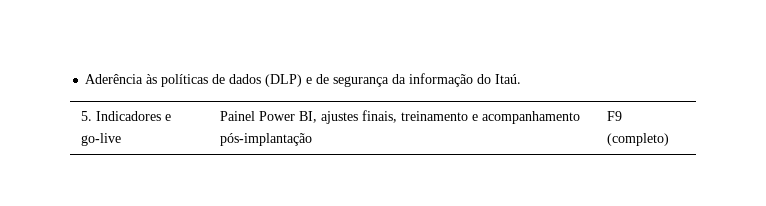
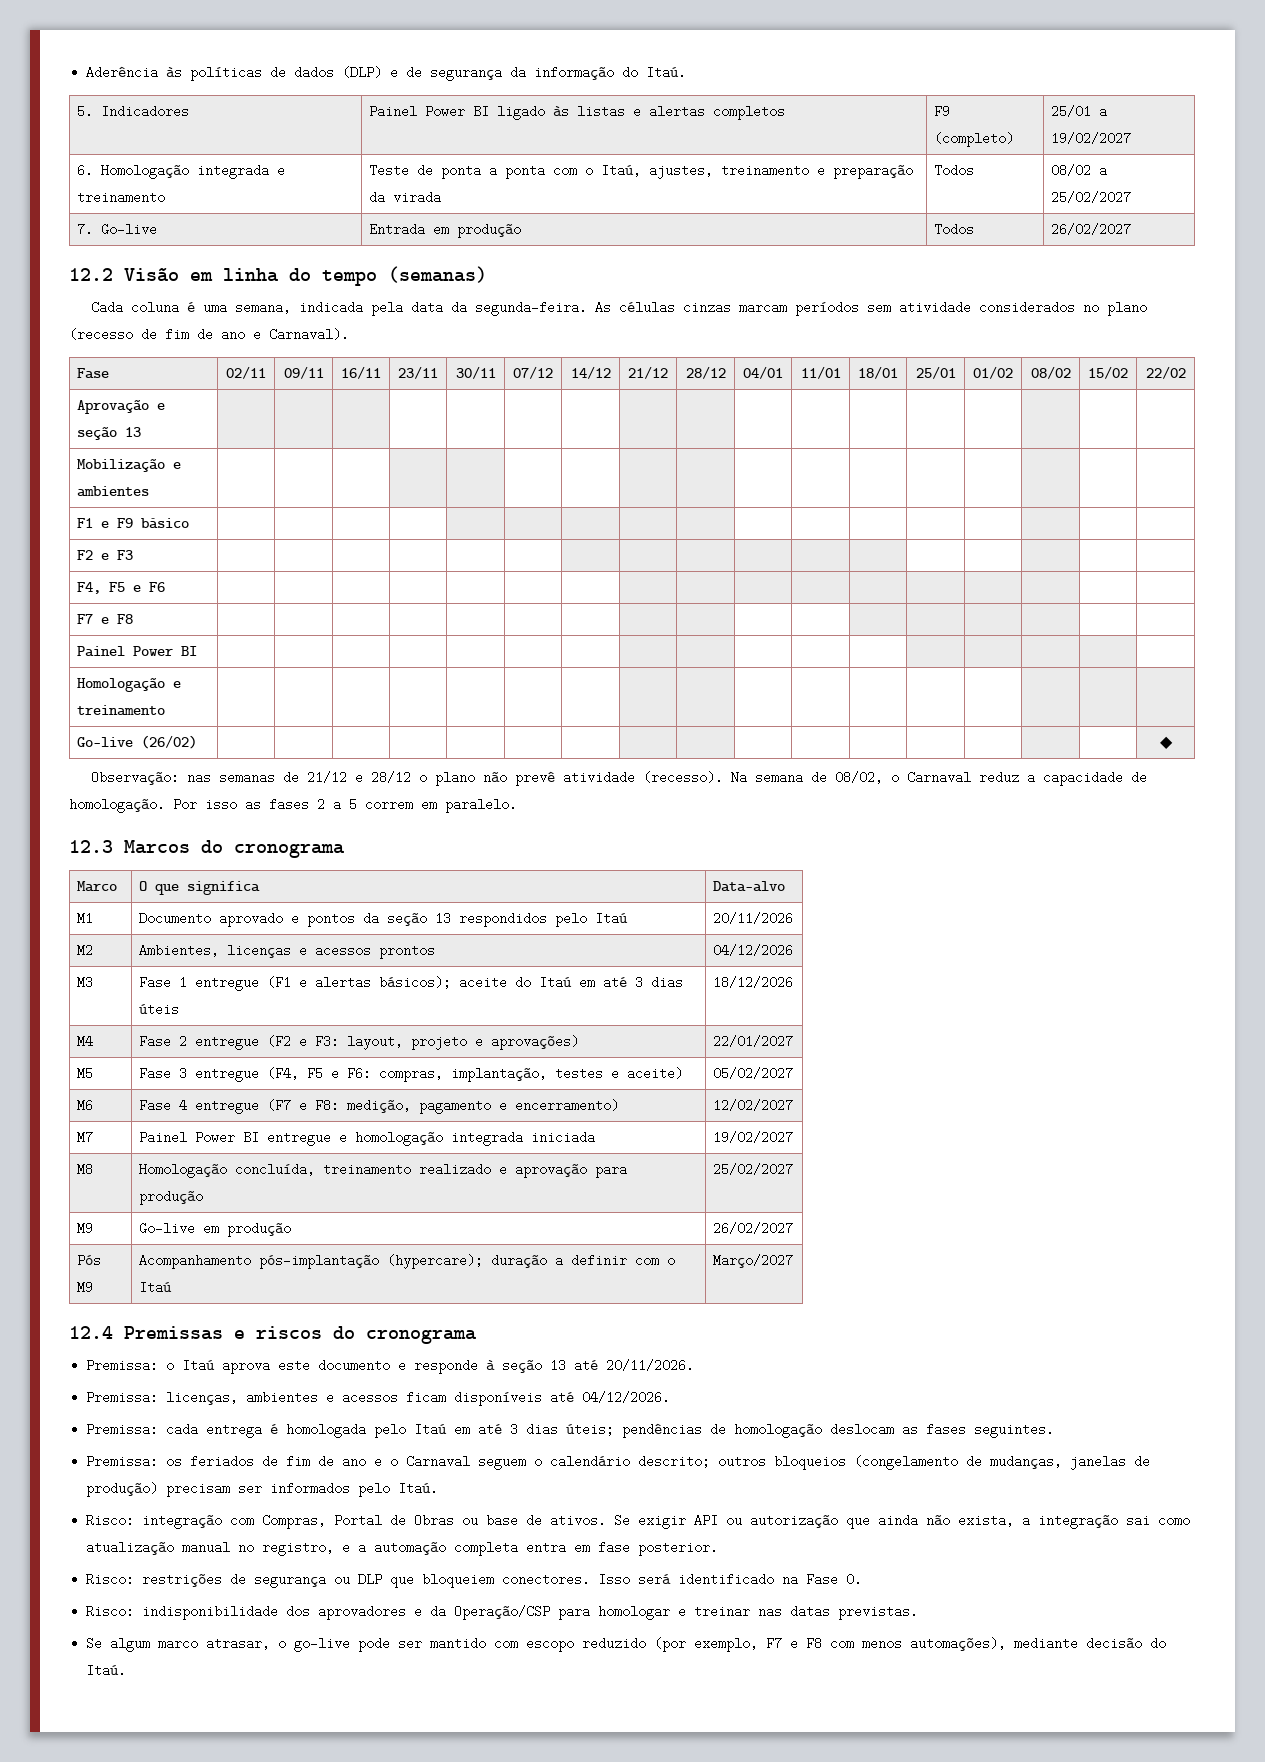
[164,114,171,121] [80,133,121,146] [219,110,580,124] [219,133,312,146] [606,111,622,121] [606,133,669,146] e go-live | Painel Power BI, ajustes finais, treinamento e acompanhamento pós-implantação | F9 (completo) -> [369,105,786,120] [934,105,951,118] [934,132,1015,147] [1051,105,1108,118] [1051,132,1132,145] [77,164,286,179] [77,191,166,204] [369,164,914,179] [369,191,442,204] [934,164,975,177] [1051,164,1108,177] [1051,191,1132,204] [77,223,158,236] [369,223,522,238] [934,223,975,236] [1051,223,1132,236] [69,266,487,286] [91,301,1148,316] [69,328,349,341] [77,368,110,379] [226,366,266,379] [283,366,324,379] [341,366,381,379] [398,366,438,379] [455,366,496,379] [513,366,553,379] [570,366,611,379] [628,366,668,379] [685,366,726,379] [743,366,783,379] [800,366,841,379] [858,366,898,379] [915,366,956,379] [973,366,1013,379] [1030,366,1071,379] [1088,366,1128,379] [1145,366,1186,379] [77,400,166,414] [77,427,142,440] [77,459,182,472] [77,486,150,497] [77,518,190,529] [77,550,134,560] [77,582,166,594] [77,614,134,624] [77,646,198,657] [77,678,182,692] [77,705,166,716] [77,735,198,749] [1159,736,1173,749] [91,771,1148,786] [69,798,517,813] [69,840,344,858] [77,881,118,892] [139,881,261,895] [713,881,786,892] [77,912,94,925] [139,912,629,927] [713,912,794,925] [77,944,94,957] [139,944,436,959] [713,944,794,957] [77,976,94,989] [139,976,684,991] [139,1003,180,1016] [713,976,794,989] [77,1035,94,1048] [139,1035,580,1050] [713,1035,794,1048] [77,1067,94,1080] [139,1067,684,1082] [713,1067,794,1080] [77,1099,94,1112] [139,1099,620,1114] [713,1099,794,1112] [77,1131,94,1144] [139,1131,596,1146] [713,1131,794,1144] [77,1163,94,1176] [139,1163,628,1178] [139,1190,204,1205] [713,1163,794,1176] [77,1222,94,1235] [139,1222,292,1237] [713,1222,794,1235] [77,1254,102,1267] [77,1281,94,1294] [139,1254,676,1269] [139,1281,173,1294] [713,1254,794,1268] [69,1326,476,1344] [86,1359,695,1374] [86,1391,671,1406] [86,1423,1055,1438] [86,1455,1151,1470] [86,1482,439,1497] [86,1514,1191,1529] [86,1541,719,1556] [86,1573,863,1588] [86,1605,919,1620] [86,1637,1167,1652] [86,1664,127,1677] | Painel Power BI ligado às listas e alertas completos | F9 (completo) | 25/01 a 19/02/2027 // 6. Homologação integrada e treinamento | Teste de ponta a ponta com o Itaú, ajustes, treinamento e preparação da virada | Todos | 08/02 a 25/02/2027 // 7. Go-live | Entrada em produção | Todos | 26/02/2027 // 12.2 Visão em linha do tempo (semanas) // Cada coluna é uma semana, indicada pela data da segunda-feira. As células cinzas marcam períodos sem atividade considerados no plano (recesso de fim de ano e Carnaval). // Fase | 02/11 | 09/11 | 16/11 | 23/11 | 30/11 | 07/12 | 14/12 | 21/12 | 28/12 | 04/01 | 11/01 | 18/01 | 25/01 | 01/02 | 08/02 | 15/02 | 22/02 // Aprovação e seção 13 | | | | | | | | | | | | | | | | | // Mobilização e ambientes | | | | | | | | | | | | | | | | | // F1 e F9 básico | | | | | | | | | | | | | | | | | // F2 e F3 | | | | | | | | | | | | | | | | | // F4, F5 e F6 | | | | | | | | | | | | | | | | | // F7 e F8 | | | | | | | | | | | | | | | | | // Painel Power BI | | | | | | | | | | | | | | | | | // Homologação e treinamento | | | | | | | | | | | | | | | | | // Go-live (26/02) | | | | | | | | | | | | | | | | | ◆ // Observação: nas semanas de 21/12 e 28/12 o plano não prevê atividade (recesso). Na semana de 08/02, o Carnaval reduz a capacidade de homologação. Por isso as fases 2 a 5 correm em paralelo. // 12.3 Marcos do cronograma // Marco | O que significa | Data-alvo // M1 | Documento aprovado e pontos da seção 13 respondidos pelo Itaú | 20/11/2026 // M2 | Ambientes, licenças e acessos prontos | 04/12/2026 // M3 | Fase 1 entregue (F1 e alertas básicos); aceite do Itaú em até 3 dias úteis | 18/12/2026 // M4 | Fase 2 entregue (F2 e F3: layout, projeto e aprovações) | 22/01/2027 // M5 | Fase 3 entregue (F4, F5 e F6: compras, implantação, testes e aceite) | 05/02/2027 // M6 | Fase 4 entregue (F7 e F8: medição, pagamento e encerramento) | 12/02/2027 // M7 | Painel Power BI entregue e homologação integrada iniciada | 19/02/2027 // M8 | Homologação concluída, treinamento realizado e aprovação para produção | 25/02/2027 // M9 | Go-live em produção | 26/02/2027 // Pós M9 | Acompanhamento pós-implantação (hypercare); duração a definir com o Itaú | Março/2027 // 12.4 Premissas e riscos do cronograma // Premissa: o Itaú aprova este documento e responde à seção 13 até 20/11/2026. // Premissa: licenças, ambientes e acessos ficam disponíveis até 04/12/2026. // Premissa: cada entrega é homologada pelo Itaú em até 3 dias úteis; pendências de homologação deslocam as fases seguintes. // Premissa: os feriados de fim de ano e o Carnaval seguem o calendário descrito; outros bloqueios (congelamento de mudanças, janelas de produção) precisam ser informados pelo Itaú. // Risco: integração com Compras, Portal de Obras ou base de ativos. Se exigir API ou autorização que ainda não exista, a integração sai como atualização manual no registro, e a automação completa entra em fase posterior. // Risco: restrições de segurança ou DLP que bloqueiem conectores. Isso será identificado na Fase 0. // Risco: indisponibilidade dos aprovadores e da Operação/CSP para homologar e treinar nas datas previstas. // Se algum marco atrasar, o go-live pode ser mantido com escopo reduzido (por exemplo, F7 e F8 com menos automações), mediante decisão do Itaú.

